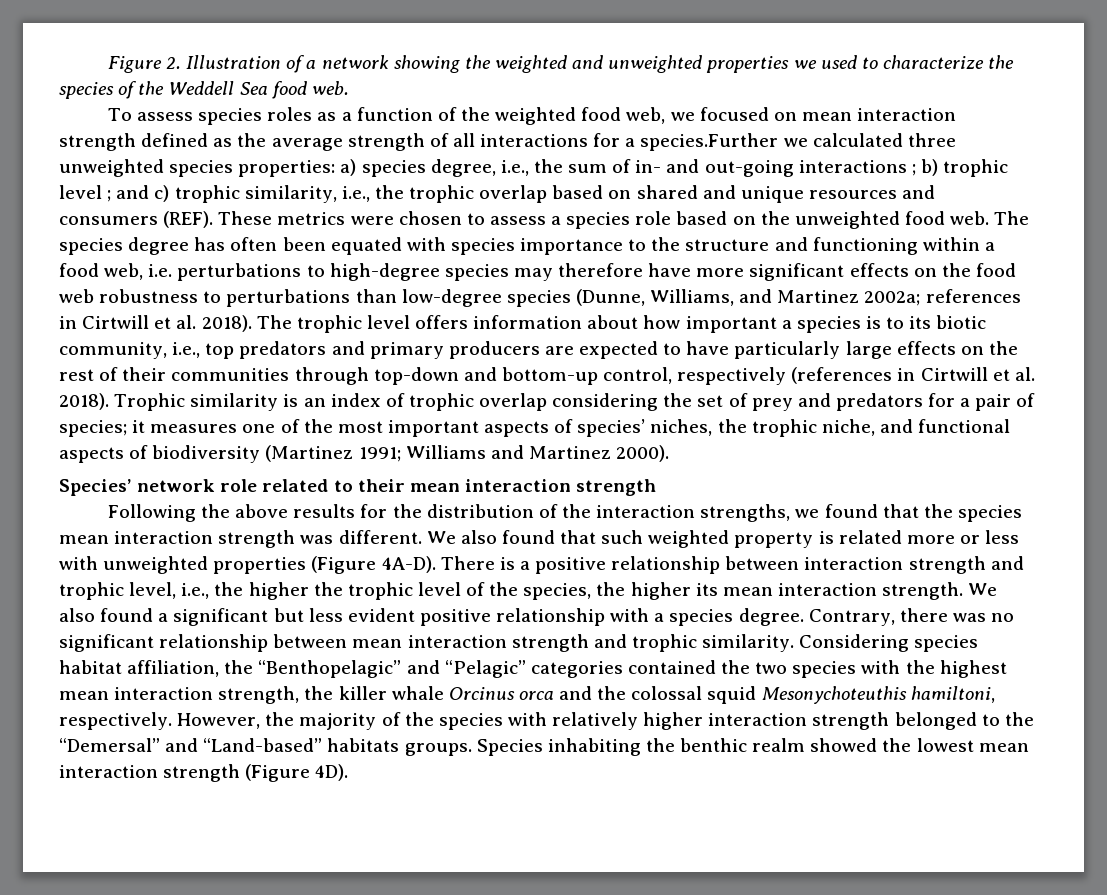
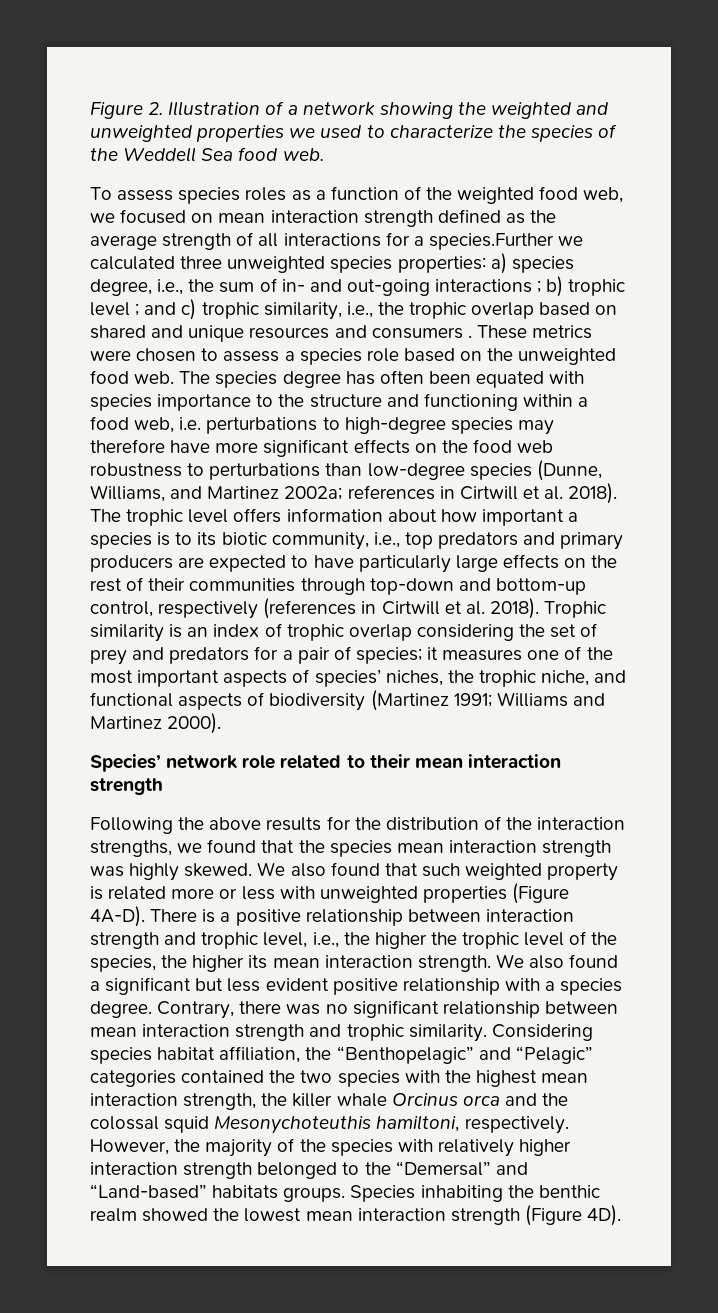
[163,211,214,228] (REF). -> [467,335,472,338] .
[338,530,422,544] different. -> [129,863,253,881] highly skewed.

